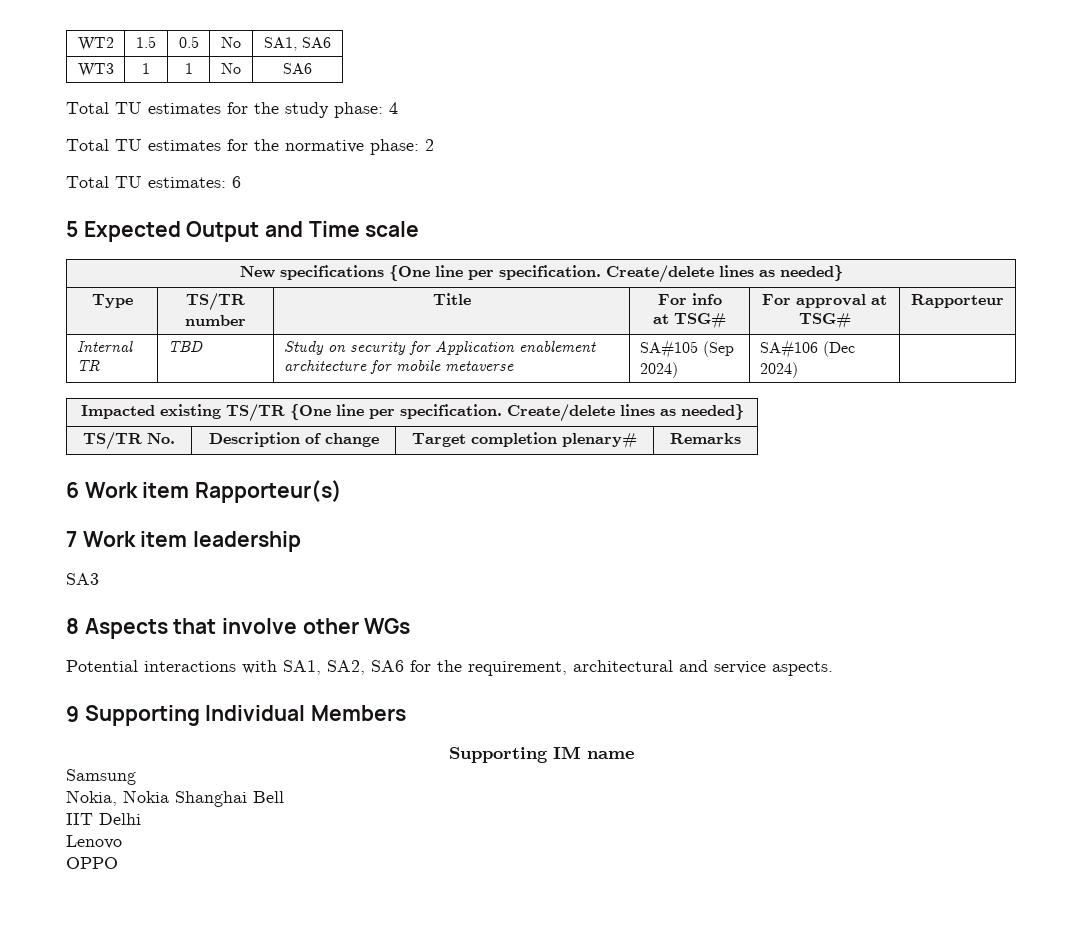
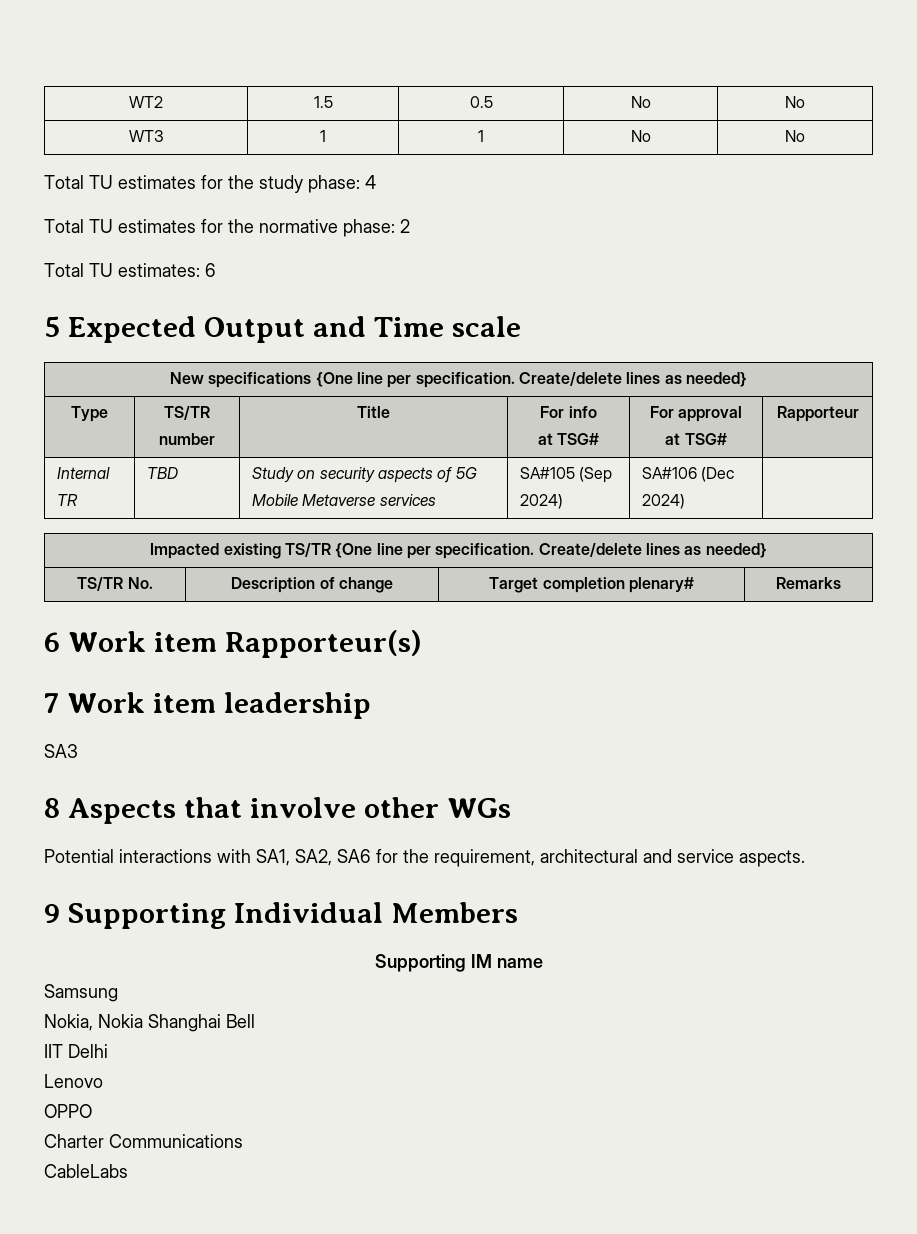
[264,37,331,51] SA1, SA6 -> [785,96,805,108] No
[283,63,312,74] SA6 -> [785,130,805,142] No
[408,340,596,355] [283,360,514,374] for Application enablement architecture for mobile metaverse -> [378,467,477,483] [252,494,436,506] aspects of 5G Mobile Metaverse services
(118, 863) none -> [44,1134,243,1148] [44,1164,128,1178] // Charter Communications // CableLabs

